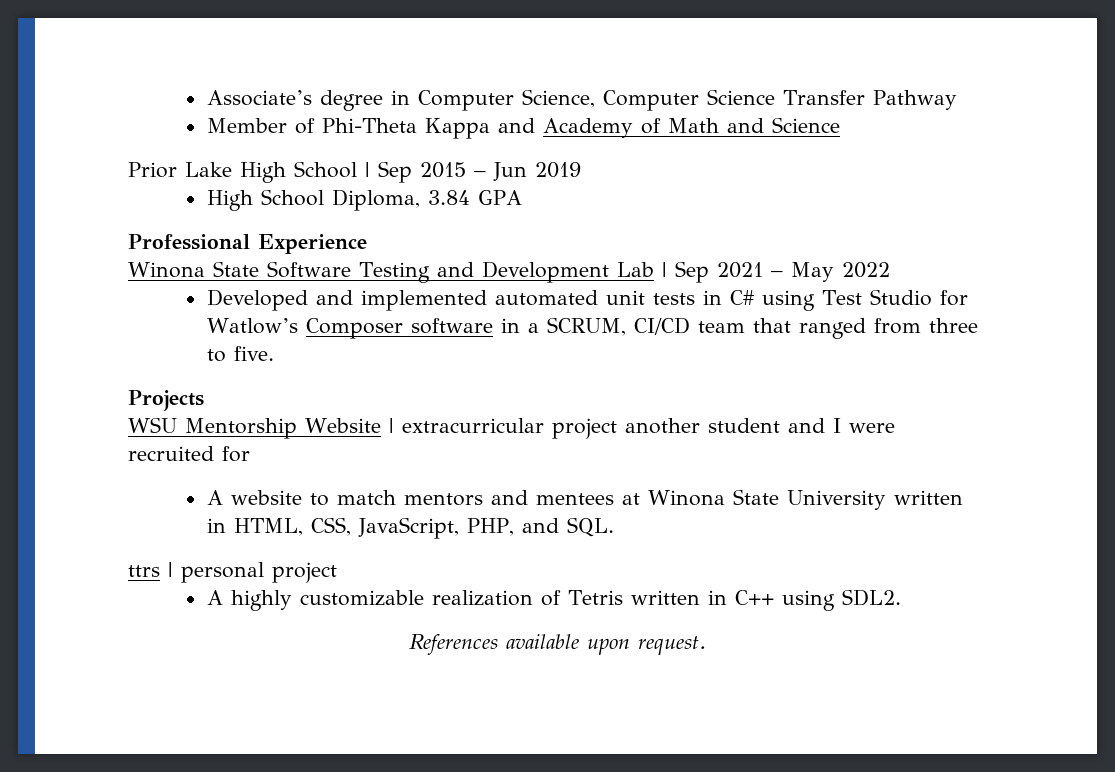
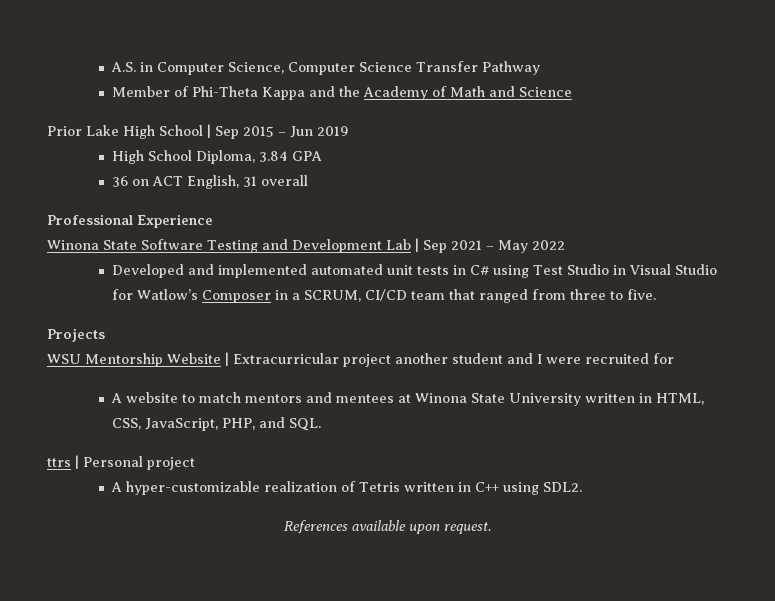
[206,90,383,111] Associate’s degree -> [111,62,137,72] A.S.
(535, 125) none -> [339,86,361,97] the
(522, 197) none -> [112,175,309,189] // 36 on ACT English, 31 overall
(932, 297) none -> [613,264,718,275] in Visual Studio
[410,318,493,334] software -> (272, 296) none
[401,418,544,433] extracurricular -> [233,353,339,364] Extracurricular
[181,562,264,583] personal -> [83,456,143,467] Personal
[230,590,424,611] highly customizable -> [126,481,261,495] hyper-customizable

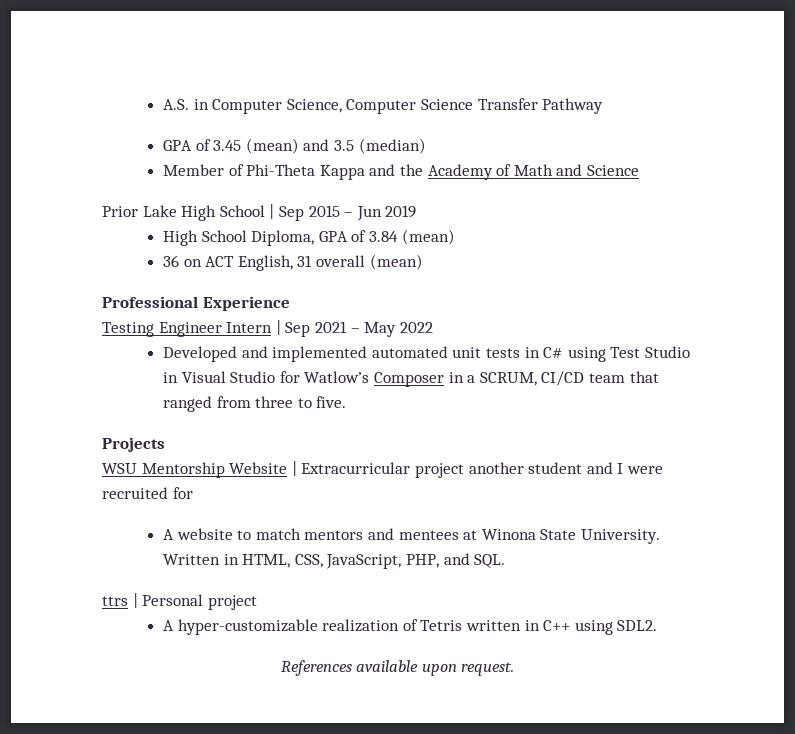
(541, 68) none -> [163,138,426,154] // GPA of 3.45 (mean) and 3.5 (median)
[259,151,323,162] 3.84 GPA -> [318,229,455,245] GPA of 3.84 (mean)
(309, 180) none -> [369,254,423,270] (mean)
[47,239,411,253] Winona State Software Testing and Development Lab -> [102,322,273,337] Testing Engineer Intern
[509,393,636,406] University written -> [580,529,660,544] [163,554,221,565] University. Written

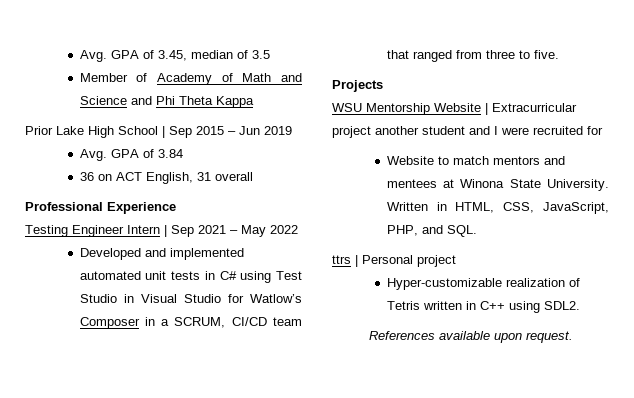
[163,98,604,114] [163,138,330,154] A.S. in Computer Science, Computer Science Transfer Pathway // GPA of 3.45 (mean) and -> [79,50,248,62] Avg. GPA of 3.45, median of
[358,138,426,154] (median) -> (270, 54) none
[246,164,424,180] Phi-Theta Kappa and the -> (148, 77) none
(639, 170) none -> [130,96,254,108] and Phi Theta Kappa
[163,230,315,246] High School Diploma, -> [79,149,107,161] Avg.
[401,229,455,245] (mean) -> (183, 153) none
[369,254,423,270] (mean) -> (253, 176) none
[163,528,233,540] A website -> [386,156,434,165] Website
[163,619,318,635] A hyper-customizable -> [386,278,502,290] Hyper-customizable

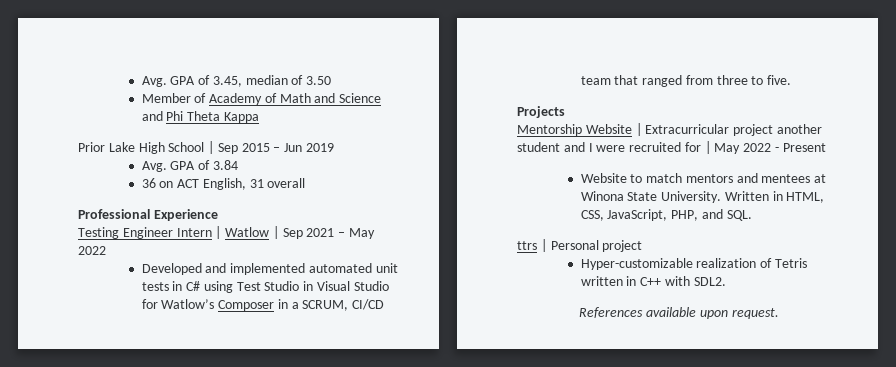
[251,50,270,59] 3.5 -> [306,76,332,85] 3.50
(167, 231) none -> [225,226,279,239] Watlow |
[332,103,362,112] WSU -> (565, 112) none
(603, 130) none -> [704,141,826,154] | May 2022 - Present
[508,301,540,313] using -> [664,276,690,286] with

